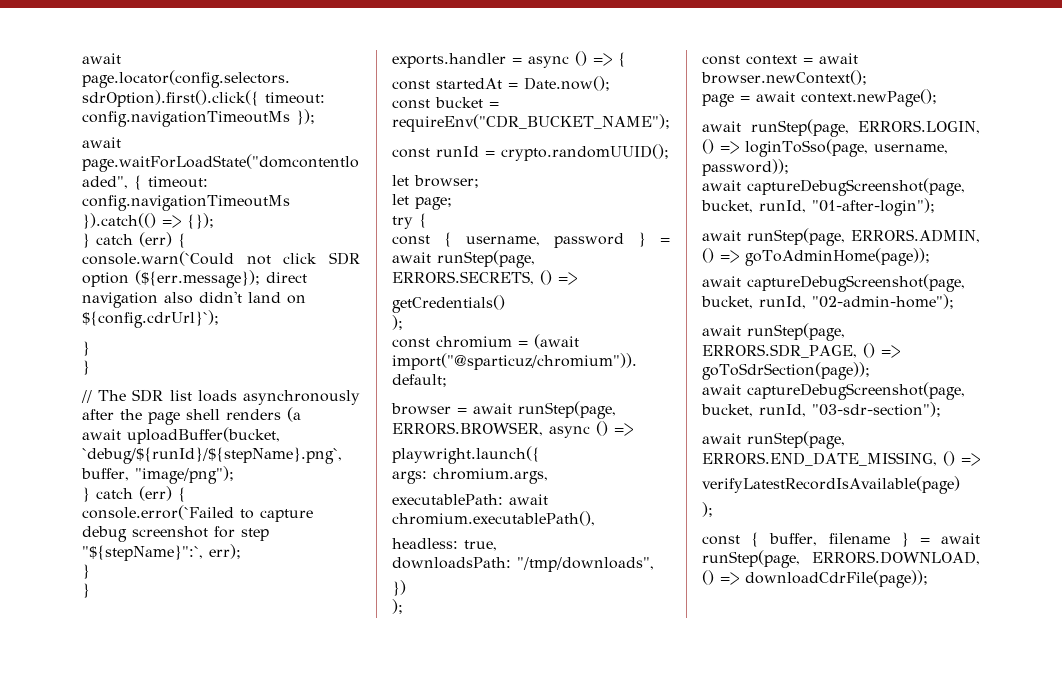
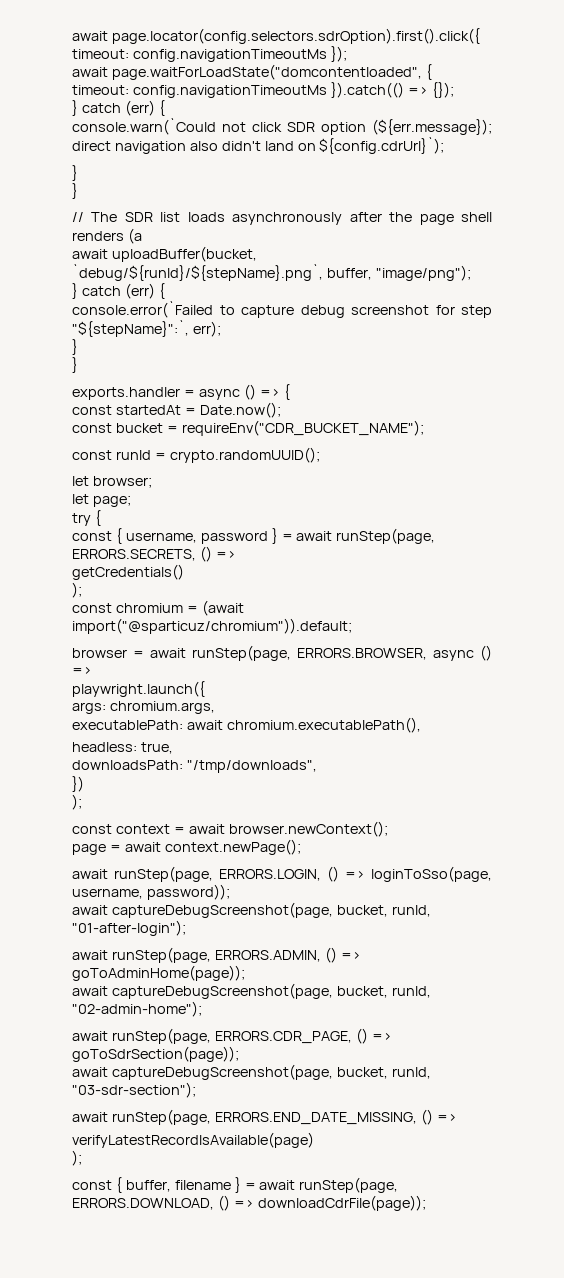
[702,344,857,358] ERRORS.SDR_PAGE, -> [214,1031,352,1044] ERRORS.CDR_PAGE,

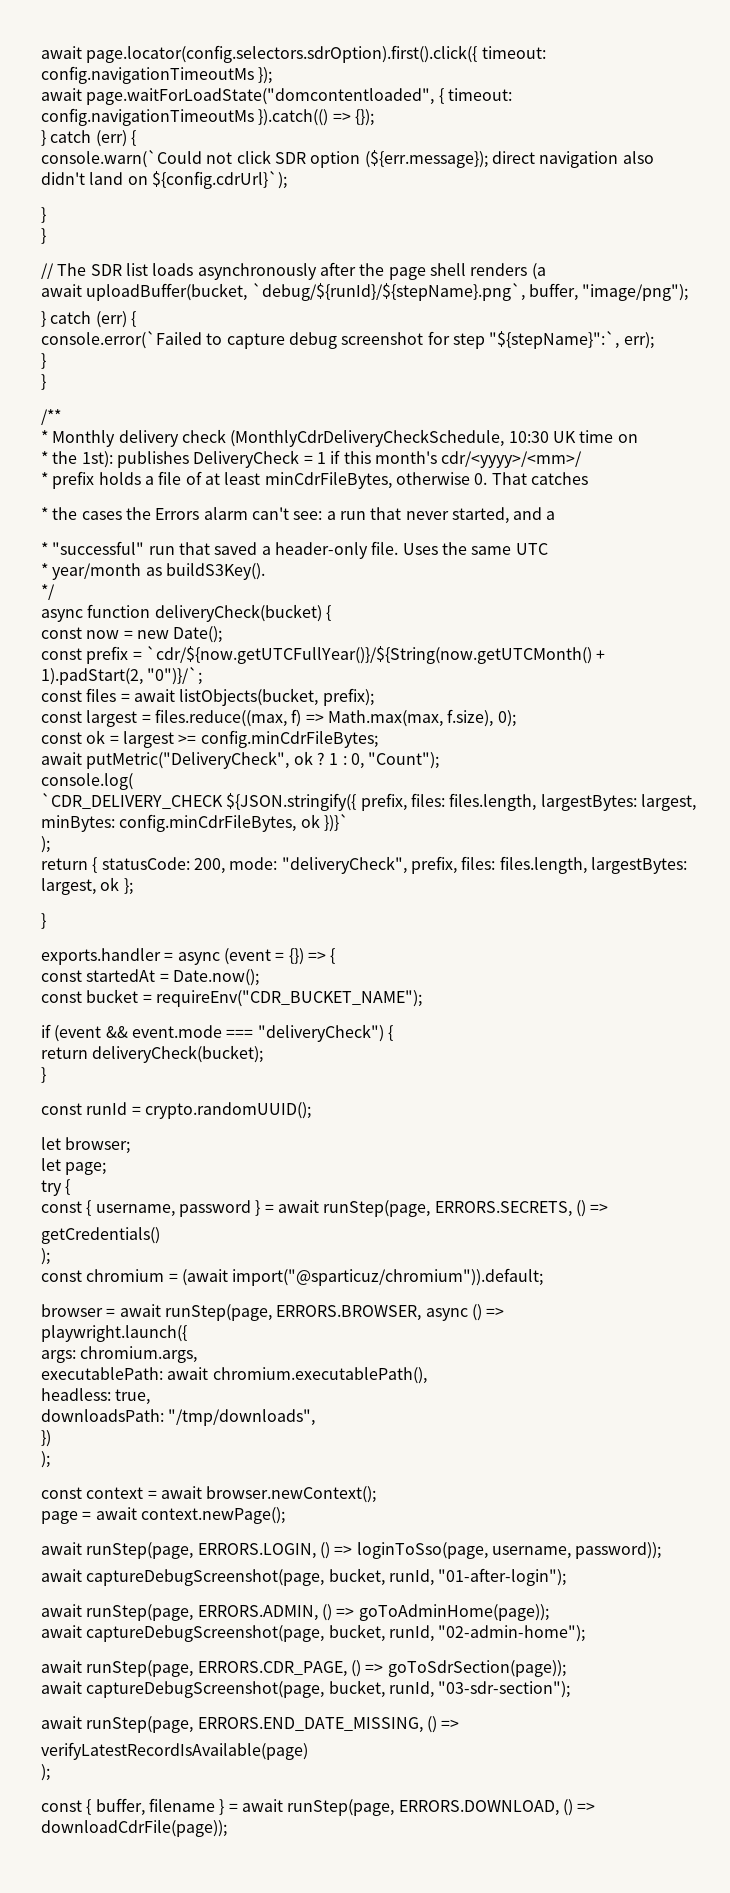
(78, 365) none -> [41,409,61,425] [41,429,638,447] [41,450,583,468] [41,471,588,489] [41,507,556,524] [41,541,548,559] [41,563,265,580] [41,584,55,600] [41,604,331,622] [41,626,223,643] [41,646,606,664] [41,667,203,685] [41,688,374,706] [41,709,516,727] [41,730,378,748] [41,751,440,769] [41,773,133,790] [41,793,696,811] [41,814,349,832] [41,836,50,853] [41,856,687,874] [41,877,133,895] [41,913,46,929] // /** // * Monthly delivery check (MonthlyCdrDeliveryCheckSchedule, 10:30 UK time on // * the 1st): publishes DeliveryCheck = 1 if this month's cdr/<yyyy>/<mm>/ // * prefix holds a file of at least minCdrFileBytes, otherwise 0. That catches // * the cases the Errors alarm can't see: a run that never started, and a // * "successful" run that saved a header-only file. Uses the same UTC // * year/month as buildS3Key(). // */ // async function deliveryCheck(bucket) { // const now = new Date(); // const prefix = `cdr/${now.getUTCFullYear()}/${String(now.getUTCMonth() + 1).padStart(2, "0")}/`; // const files = await listObjects(bucket, prefix); // const largest = files.reduce((max, f) => Math.max(max, f.size), 0); // const ok = largest >= config.minCdrFileBytes; // await putMetric("DeliveryCheck", ok ? 1 : 0, "Count"); // console.log( // `CDR_DELIVERY_CHECK ${JSON.stringify({ prefix, files: files.length, largestBytes: largest, minBytes: config.minCdrFileBytes, ok })}` // ); // return { statusCode: 200, mode: "deliveryCheck", prefix, files: files.length, largestBytes: largest, ok }; // }
[243,384,256,400] () -> [223,948,304,965] (event = {})
(424, 428) none -> [41,1024,393,1042] [41,1045,264,1063] [41,1067,46,1083] // if (event && event.mode === "deliveryCheck") { // return deliveryCheck(bucket); // }

